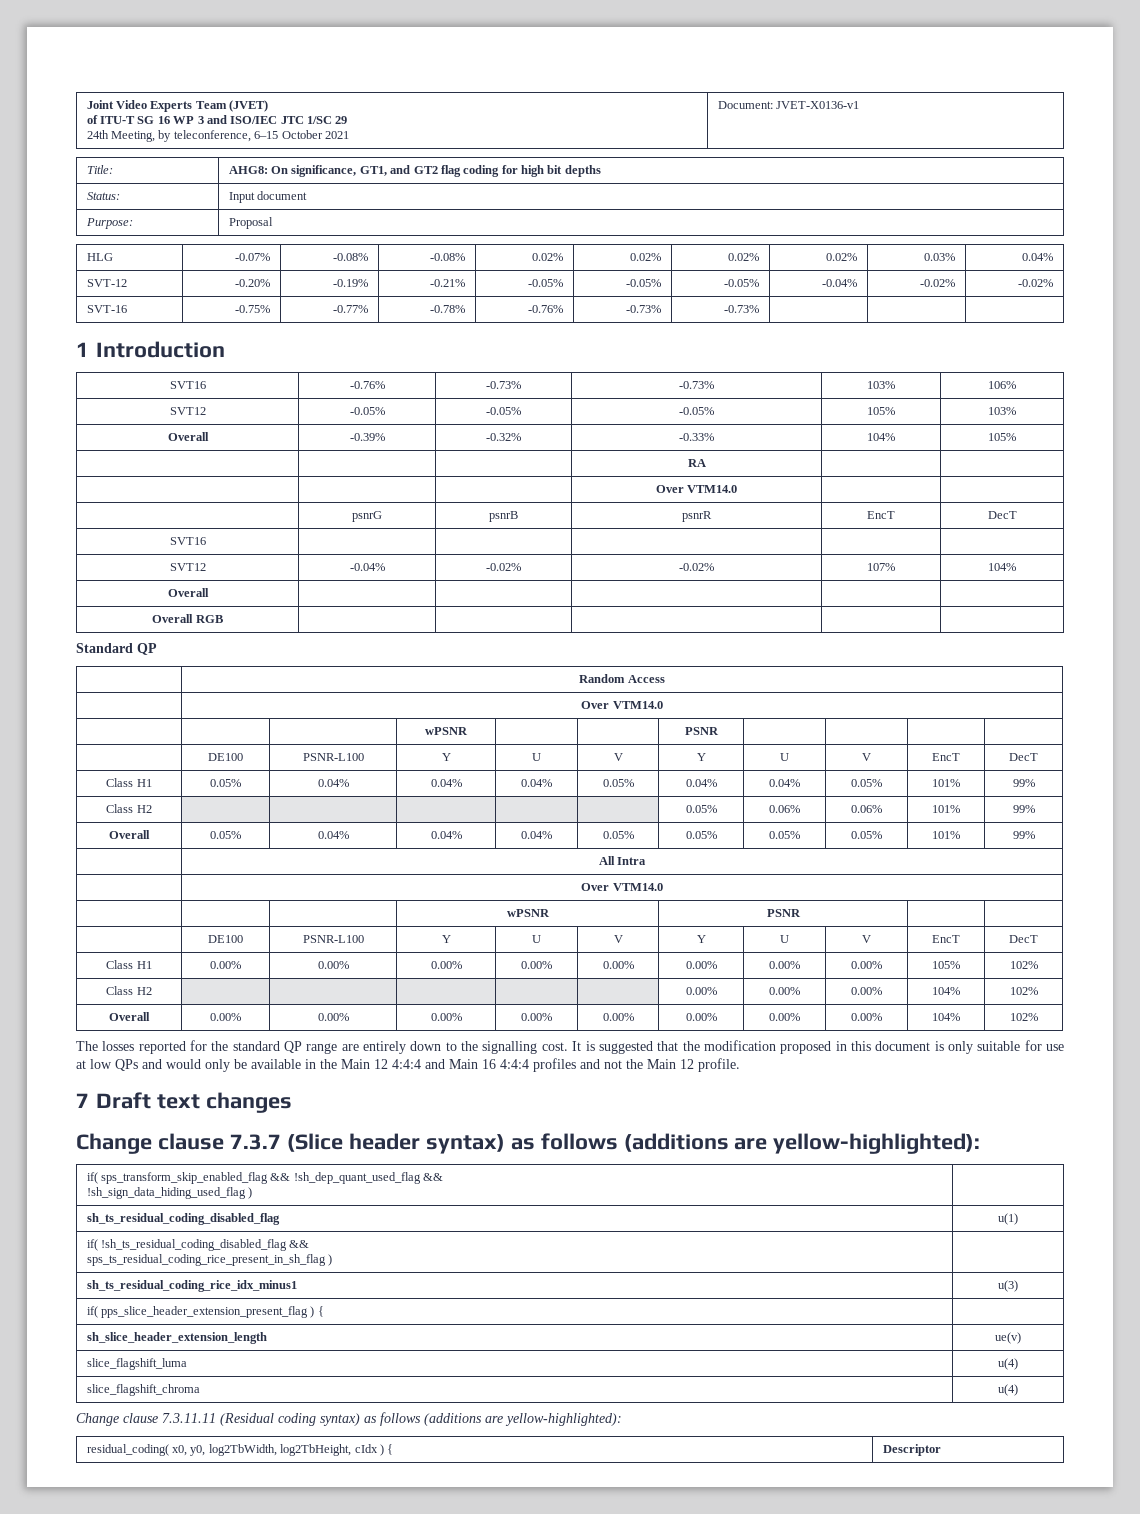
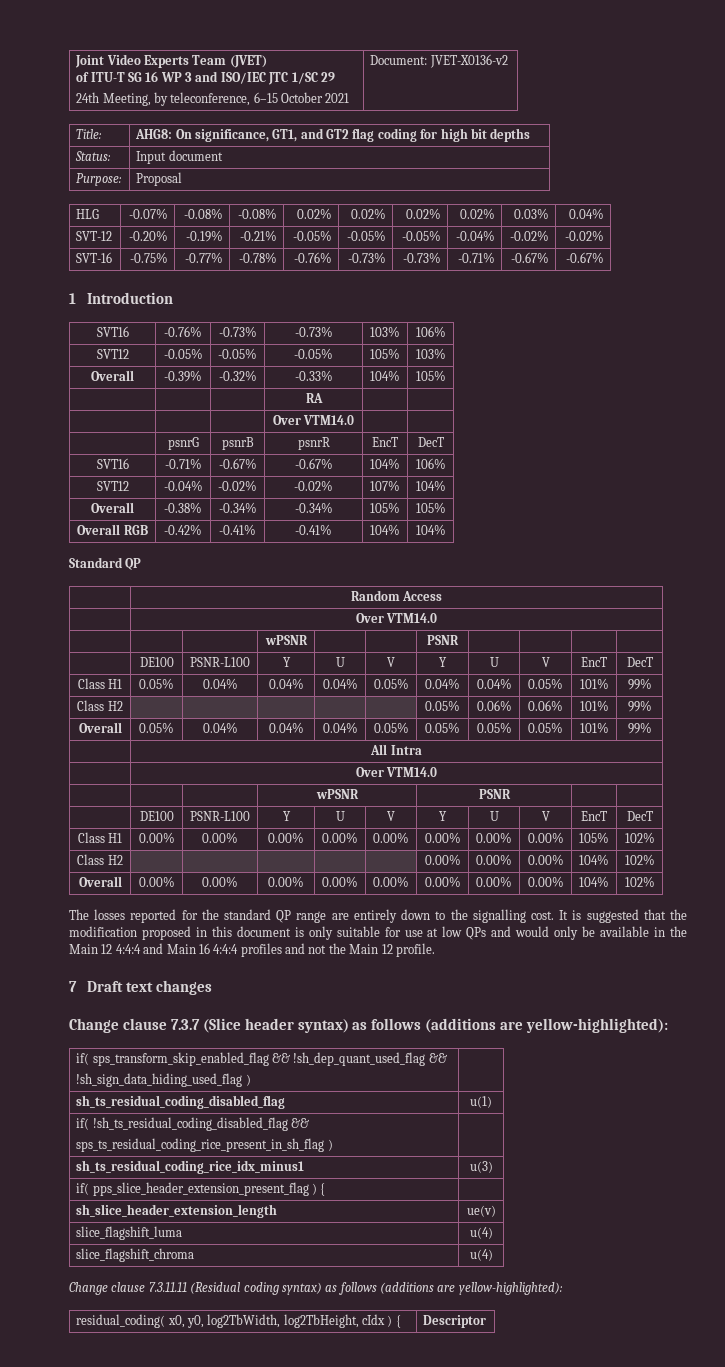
[776,101,860,109] JVET-X0136-v1 -> [429,54,508,68] JVET-X0136-v2
(760, 309) | | -> [457,252,495,263] [510,252,549,263] [565,252,604,263] -0.71% | -0.67% | -0.67%
(206, 541) | | | | -> [164,458,202,469] [218,458,257,469] [294,458,333,469] [370,458,400,469] [415,458,446,469] -0.71% | -0.67% | -0.67% | 104% | 106%
[152,614,223,623] | | | | // Overall RGB | | | | | -> [164,502,202,513] [218,502,257,513] [294,502,333,513] [370,502,400,513] [415,502,446,513] [77,524,148,535] [164,524,202,535] [219,524,256,535] [295,524,332,535] [370,524,400,535] [415,524,446,535] -0.38% | -0.34% | -0.34% | 105% | 105% // Overall RGB | -0.42% | -0.41% | -0.41% | 104% | 104%

